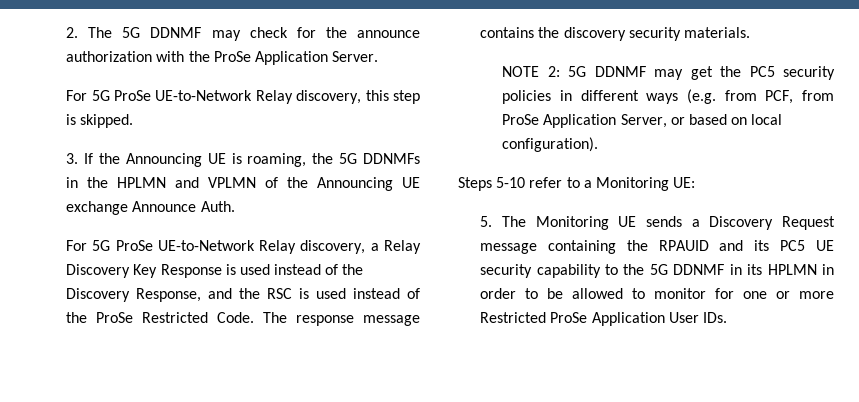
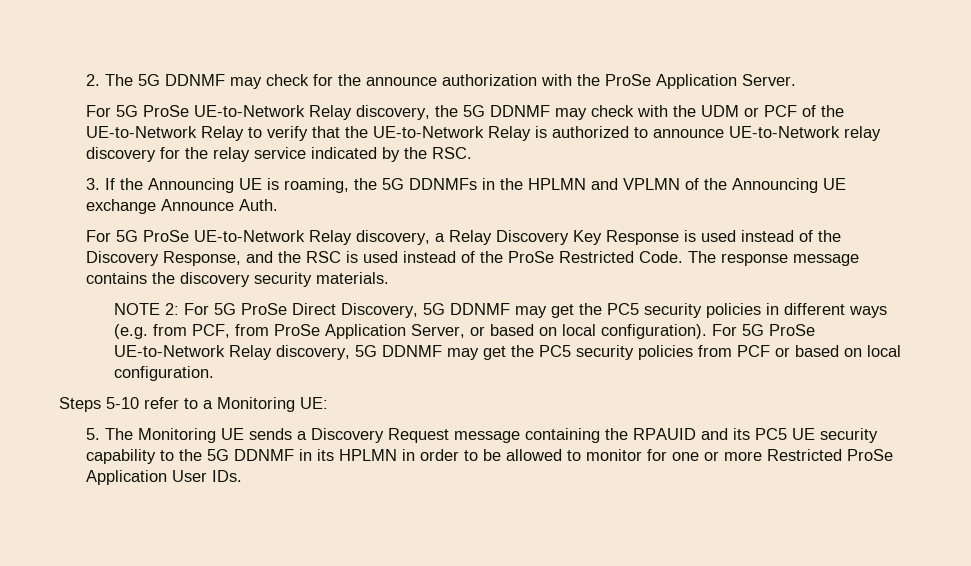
[365,90,420,104] [66,114,134,128] this step is skipped. -> [435,105,845,120] [86,126,882,141] [86,147,473,162] the 5G DDNMF may check with the UDM or PCF of the UE-to-Network Relay to verify that the UE-to-Network Relay is authorized to announce UE-to-Network relay discovery for the relay service indicated by the RSC.
(560, 71) none -> [183,303,418,318] For 5G ProSe Direct Discovery,
(599, 144) none -> [711,324,815,336] [113,345,901,360] [113,366,214,381] For 5G ProSe UE-to-Network Relay discovery, 5G DDNMF may get the PC5 security policies from PCF or based on local configuration.

